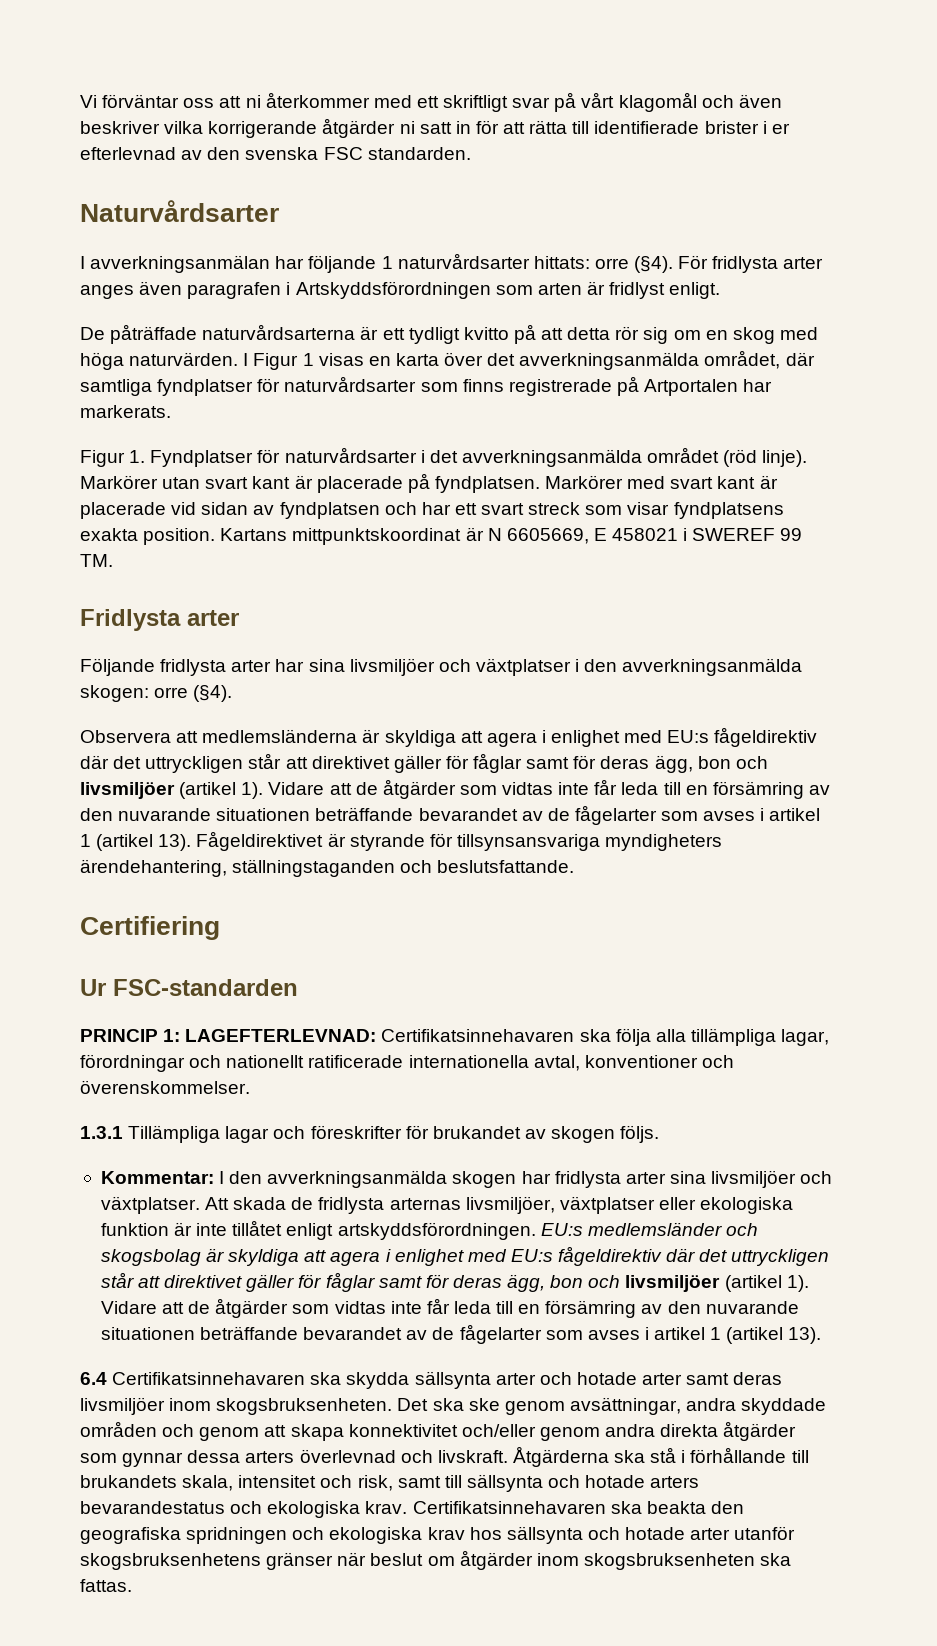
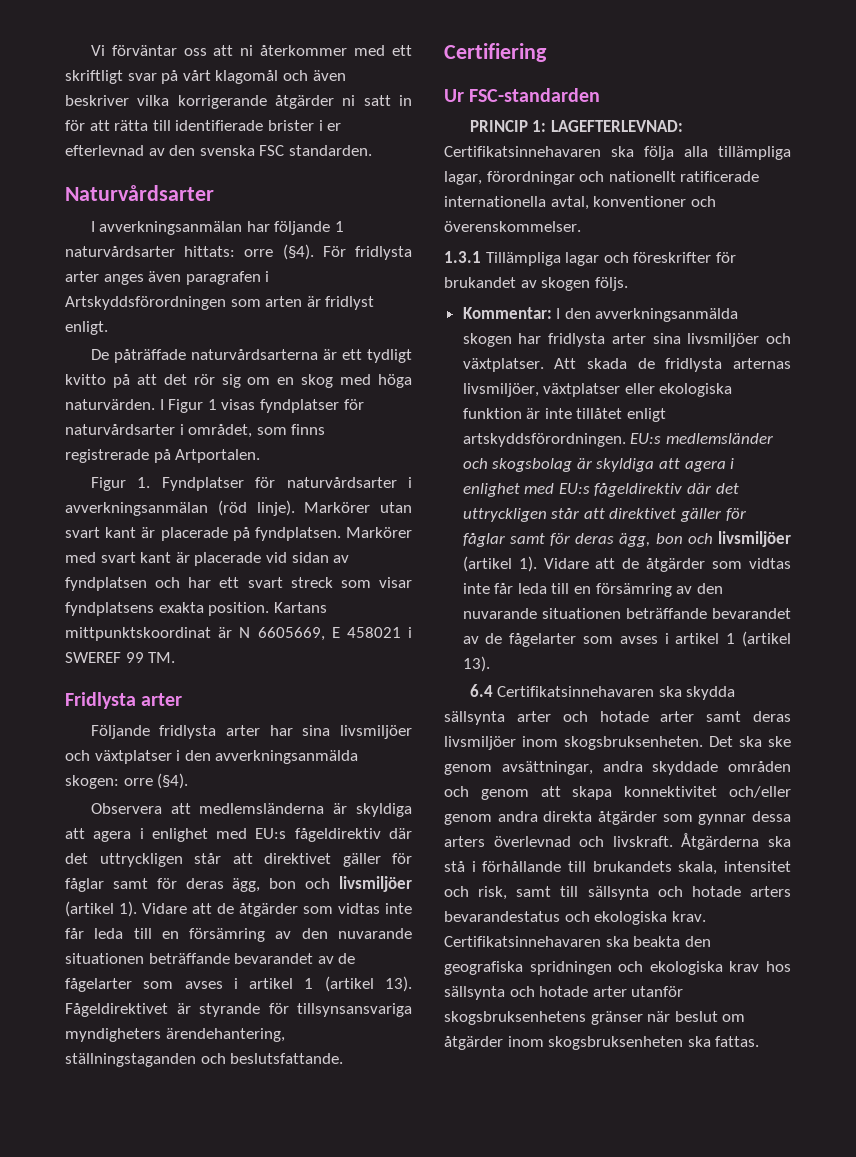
[567,327,611,340] detta -> [163,374,187,385] det
[368,350,815,370] [80,379,152,396] en karta över det avverkningsanmälda området, där samtliga -> (256, 404) none
(417, 384) none -> [179,424,253,438] i området,
[644,379,773,396] [80,405,171,418] Artportalen har markerats. -> [175,449,261,463] Artportalen.
[429,447,720,467] det avverkningsanmälda området -> [65,502,208,516] avverkningsanmälan

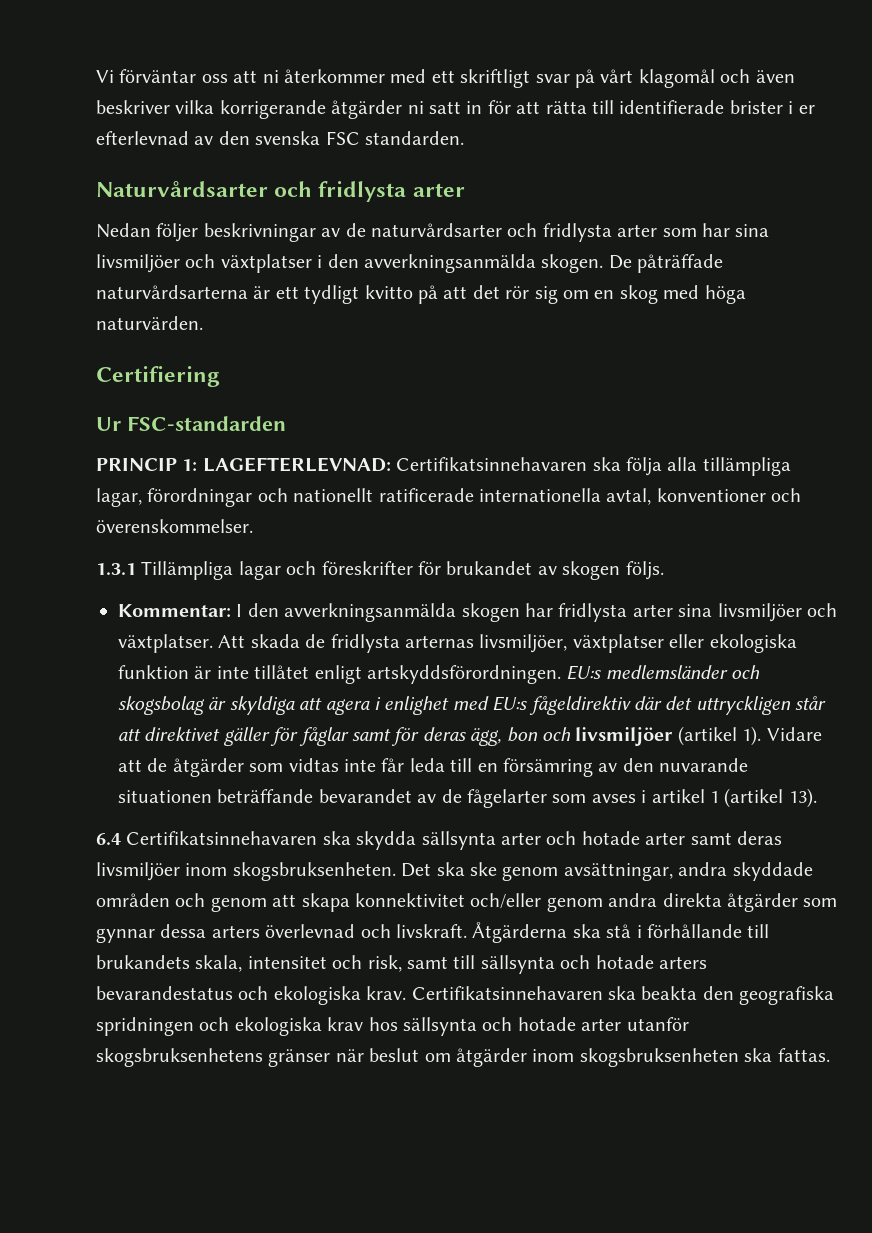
[90,221,345,235] [65,244,412,260] [65,271,270,285] [65,296,375,310] [65,321,108,335] // I avverkningsanmälan har följande 1 naturvårdsarter hittats: orre (§4). För fridlysta arter anges även paragrafen i Artskyddsförordningen som arten är fridlyst enligt. // -> [274,181,465,202] [96,223,770,242] [96,254,604,273] och fridlysta arter // Nedan följer beskrivningar av de naturvårdsarter och fridlysta arter som har sina livsmiljöer och växtplatser i den avverkningsanmälda skogen.
[159,399,364,413] [65,424,326,438] [65,449,261,463] [90,477,413,491] [65,500,412,516] [65,527,412,541] [65,552,350,566] [65,577,412,591] [65,602,327,616] [65,627,413,641] [65,652,176,663] [65,692,183,709] [90,725,413,739] [65,750,359,764] [65,773,189,789] [90,803,413,817] [65,828,412,842] [65,853,412,867] [65,876,412,892] [65,901,412,917] [65,928,412,942] [65,953,356,964] [65,976,412,992] [65,1003,412,1017] [65,1028,285,1042] [65,1053,344,1067] I Figur 1 visas fyndplatser för naturvårdsarter i området, som finns registrerade på Artportalen. // Figur 1. Fyndplatser för naturvårdsarter i avverkningsanmälan (röd linje). Markörer utan svart kant är placerade på fyndplatsen. Markörer med svart kant är placerade vid sidan av fyndplatsen och har ett svart streck som visar fyndplatsens exakta position. Kartans mittpunktskoordinat är N 6605669, E 458021 i SWEREF 99 TM. // Fridlysta arter // Följande fridlysta arter har sina livsmiljöer och växtplatser i den avverkningsanmälda skogen: orre (§4). // Observera att medlemsländerna är skyldiga att agera i enlighet med EU:s fågeldirektiv där det uttryckligen står att direktivet gäller för fåglar samt för deras ägg, bon och livsmiljöer (artikel 1). Vidare att de åtgärder som vidtas inte får leda till en försämring av den nuvarande situationen beträffande bevarandet av de fågelarter som avses i artikel 1 (artikel 13). Fågeldirektivet är styrande för tillsynsansvariga myndigheters ärendehantering, ställningstaganden och beslutsfattande. -> (203, 323) none

